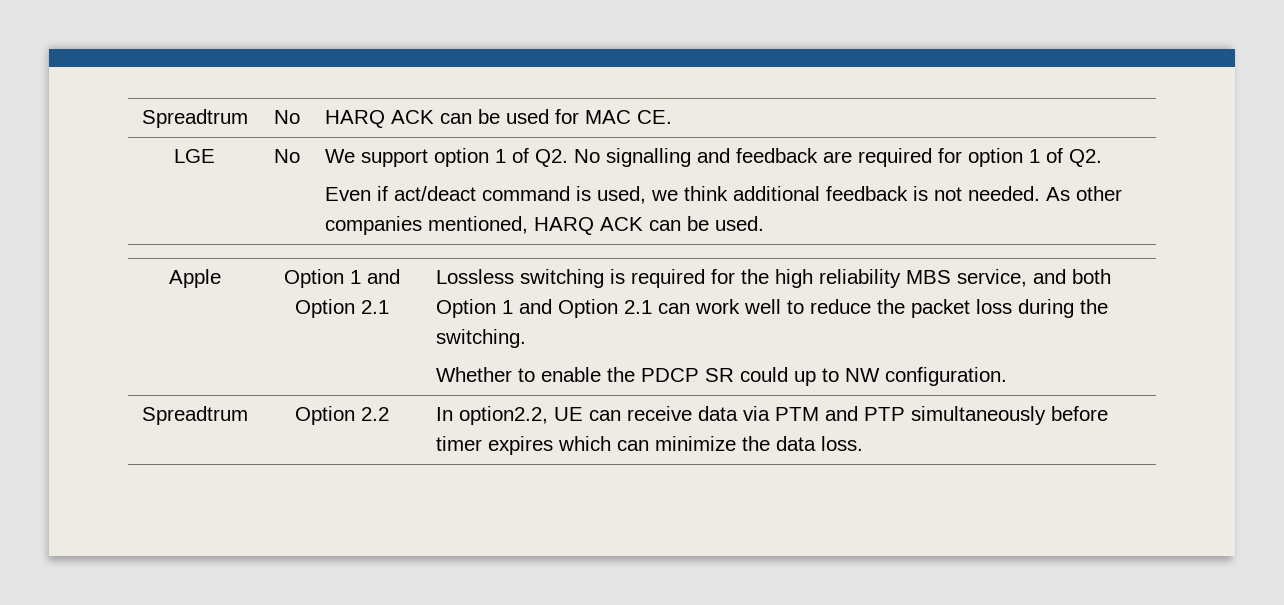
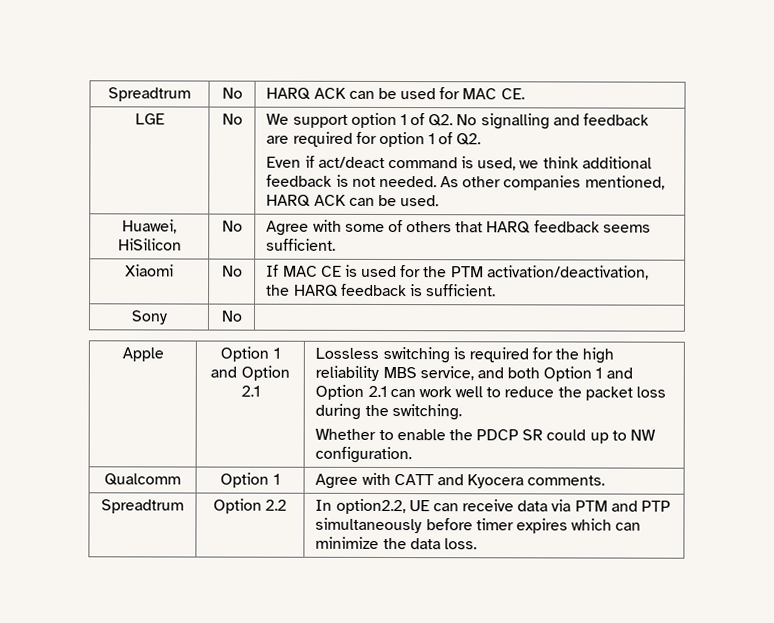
(764, 223) none -> [122,219,177,234] [117,238,182,251] [221,220,243,232] [266,219,651,236] [266,238,337,251] [125,264,174,277] [221,265,243,277] [266,264,649,280] [266,283,497,297] [130,310,168,325] [220,310,243,322] // Huawei, HiSilicon | No | Agree with some of others that HARQ feedback seems sufficient. // Xiaomi | No | If MAC CE is used for the PTM activation/deactivation, the HARQ feedback is sufficient. // Sony | No |
(1007, 376) none -> [104,473,181,486] [220,472,280,488] [315,472,606,489] // Qualcomm | Option 1 | Agree with CATT and Kyocera comments.

